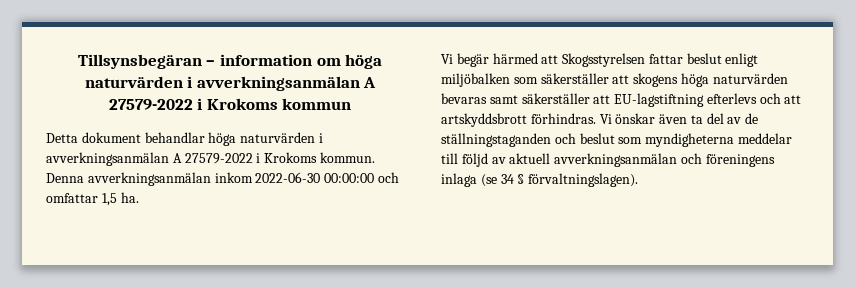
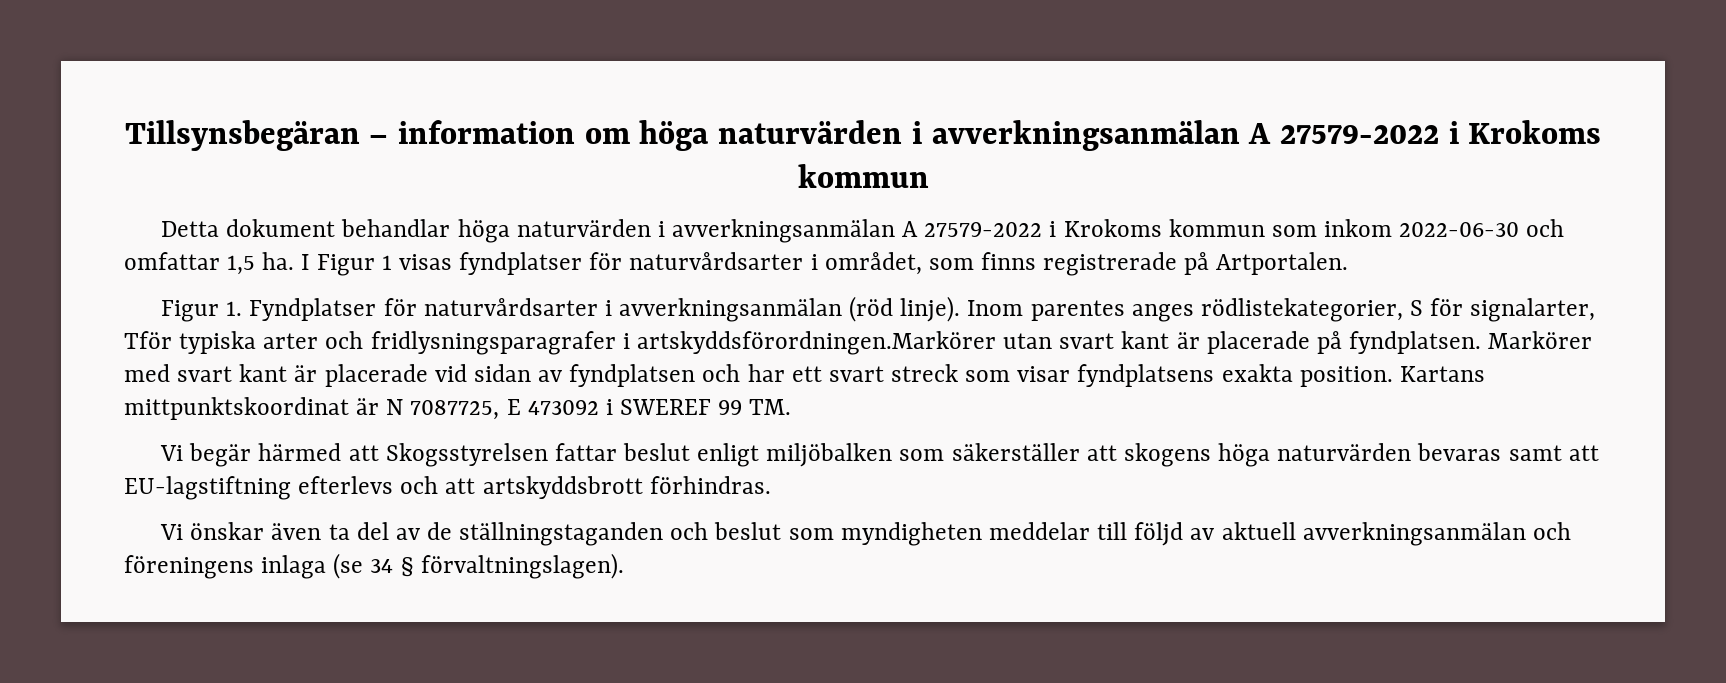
[319,152,375,163] [46,172,211,186] kommun. Denna avverkningsanmälan -> [1168,219,1317,237] kommun som
[324,173,375,183] 00:00:00 -> (1520, 229) none
(139, 197) none -> [301,252,1349,276] [161,296,1596,322] [124,331,1593,355] [124,364,1485,387] [124,397,792,420] I Figur 1 visas fyndplatser för naturvårdsarter i området, som finns registrerade på Artportalen. // Figur 1. Fyndplatser för naturvårdsarter i avverkningsanmälan (röd linje). Inom parentes anges rödlistekategorier, S för signalarter, Tför typiska arter och fridlysningsparagrafer i artskyddsförordningen.Markörer utan svart kant är placerade på fyndplatsen. Markörer med svart kant är placerade vid sidan av fyndplatsen och har ett svart streck som visar fyndplatsens exakta position. Kartans mittpunktskoordinat är N 7087725, E 473092 i SWEREF 99 TM.
[521,93,590,104] säkerställer -> (1562, 453) none
(596, 118) none -> (771, 485) //
[645,133,735,147] myndigheterna -> [840,522,982,546] myndigheten

